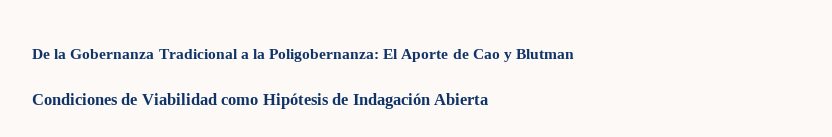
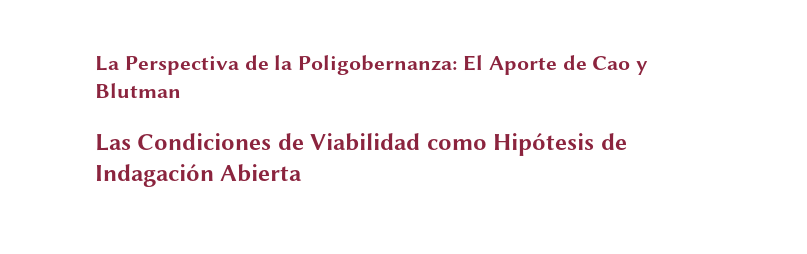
[32,49,249,59] De la Gobernanza Tradicional a -> [95,55,269,75] La Perspectiva de
(575, 54) none -> [95,134,131,151] Las

